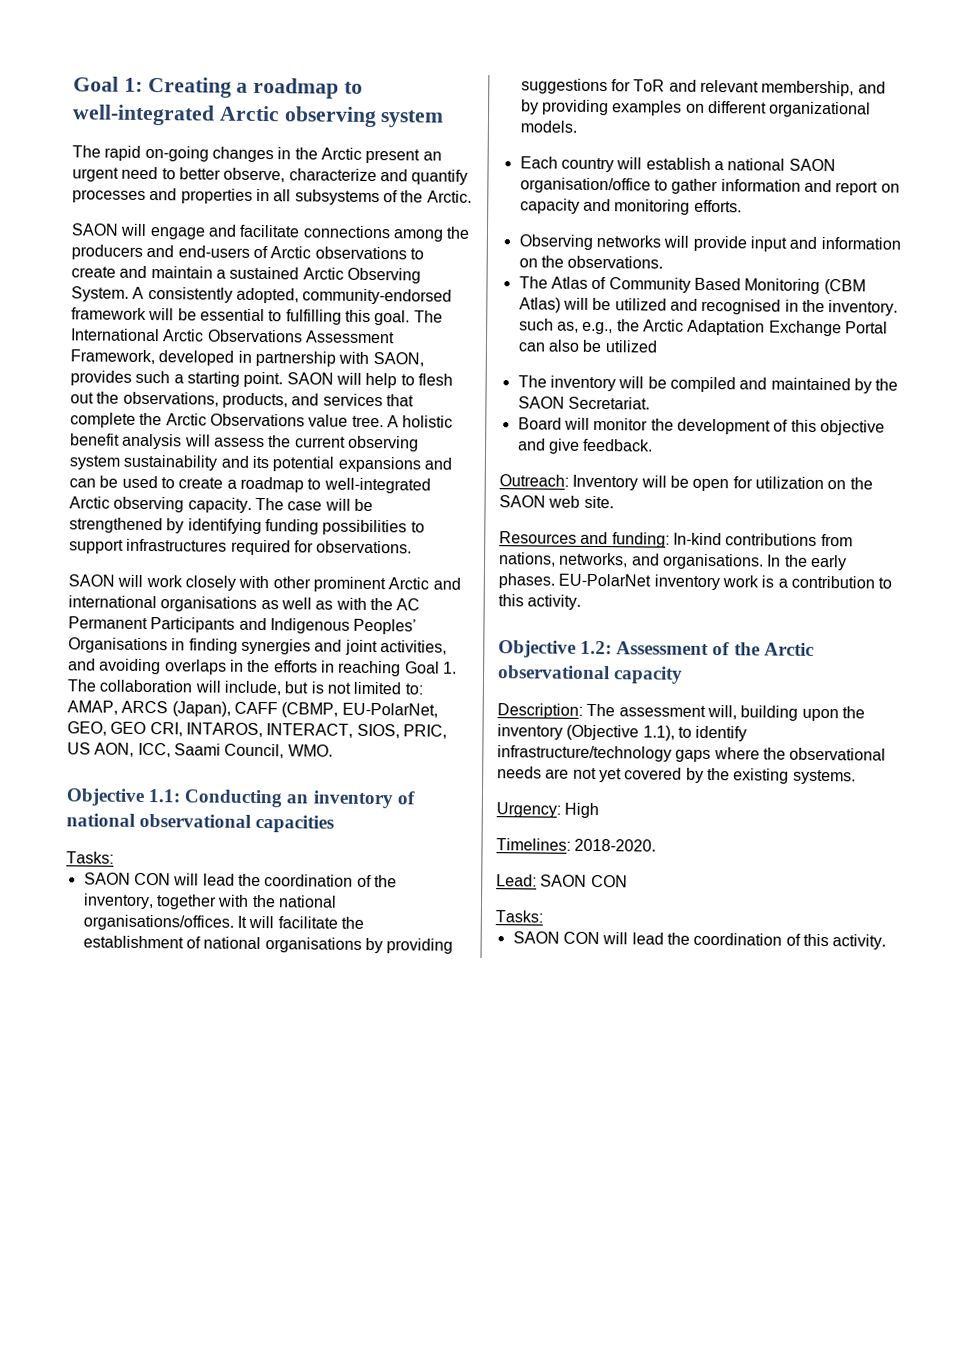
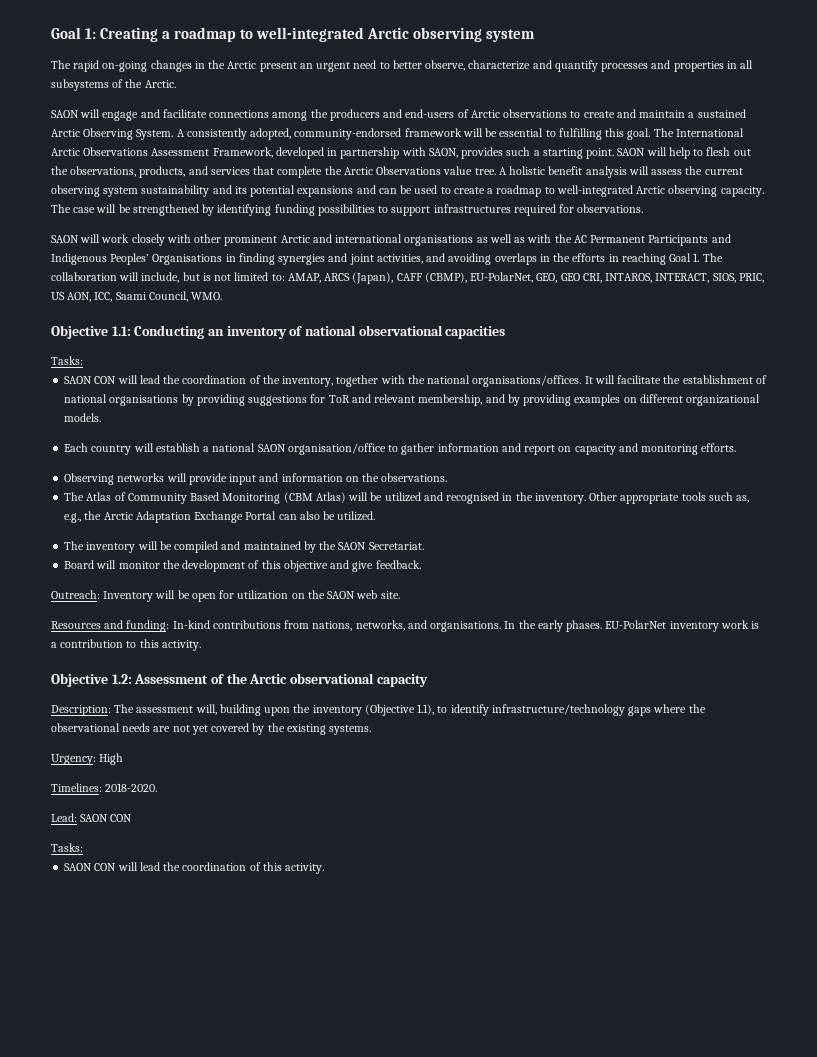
[281,702,339,718] (CBMP, -> [424,272,467,283] (CBMP),
(899, 308) none -> [589,492,706,504] Other appropriate tools
[604,340,658,353] utilized -> [337,511,376,521] utilized.

